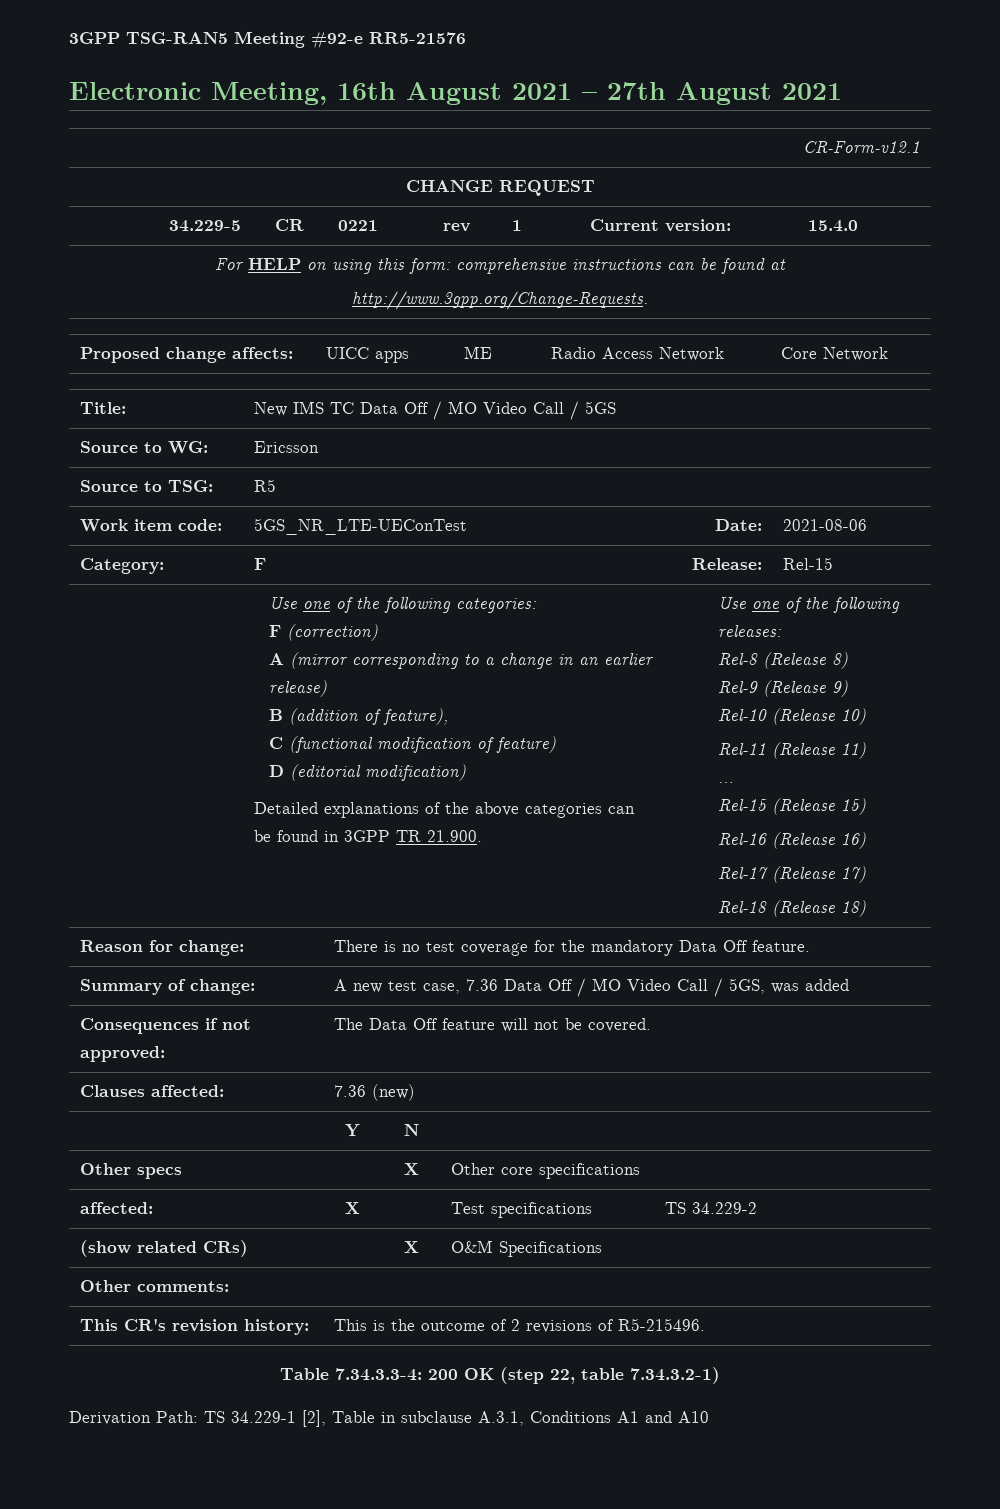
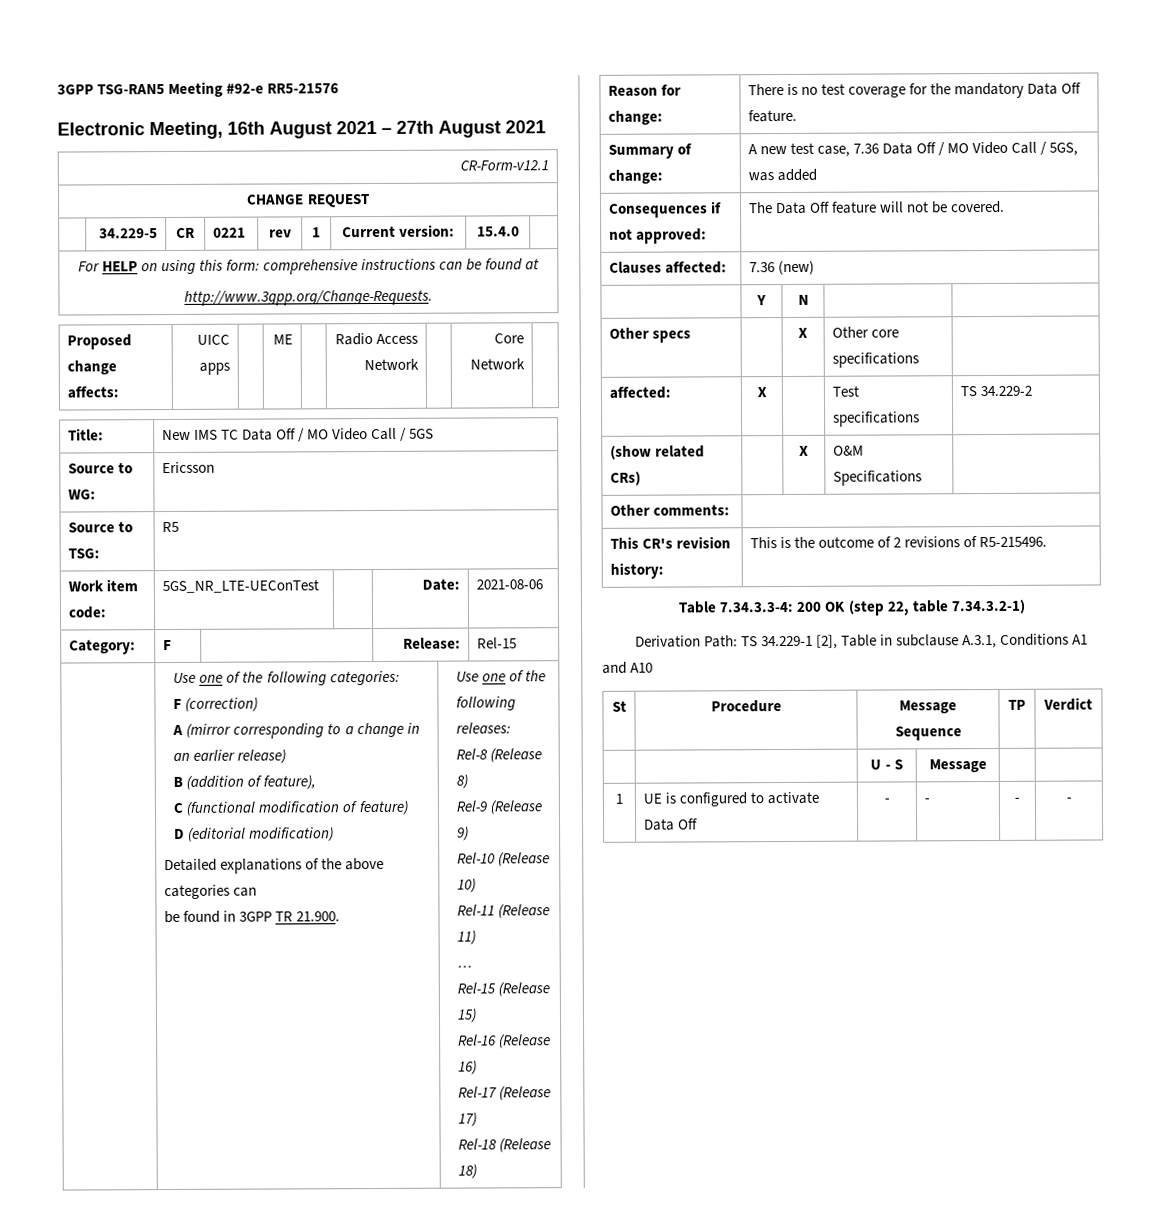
(709, 1417) none -> [611,700,627,712] [710,700,782,713] [899,700,957,714] [894,726,962,741] [1008,699,1026,710] [1043,697,1093,711] [870,759,903,770] [928,759,987,773] [615,793,623,804] [642,791,820,807] [643,818,698,831] [883,798,890,803] [923,798,930,803] [1014,797,1020,802] [1065,797,1072,802] // St | Procedure | Message Sequence | TP | Verdict // | | U - S | Message | | // 1 | UE is configured to activate Data Off | - | - | - | -

